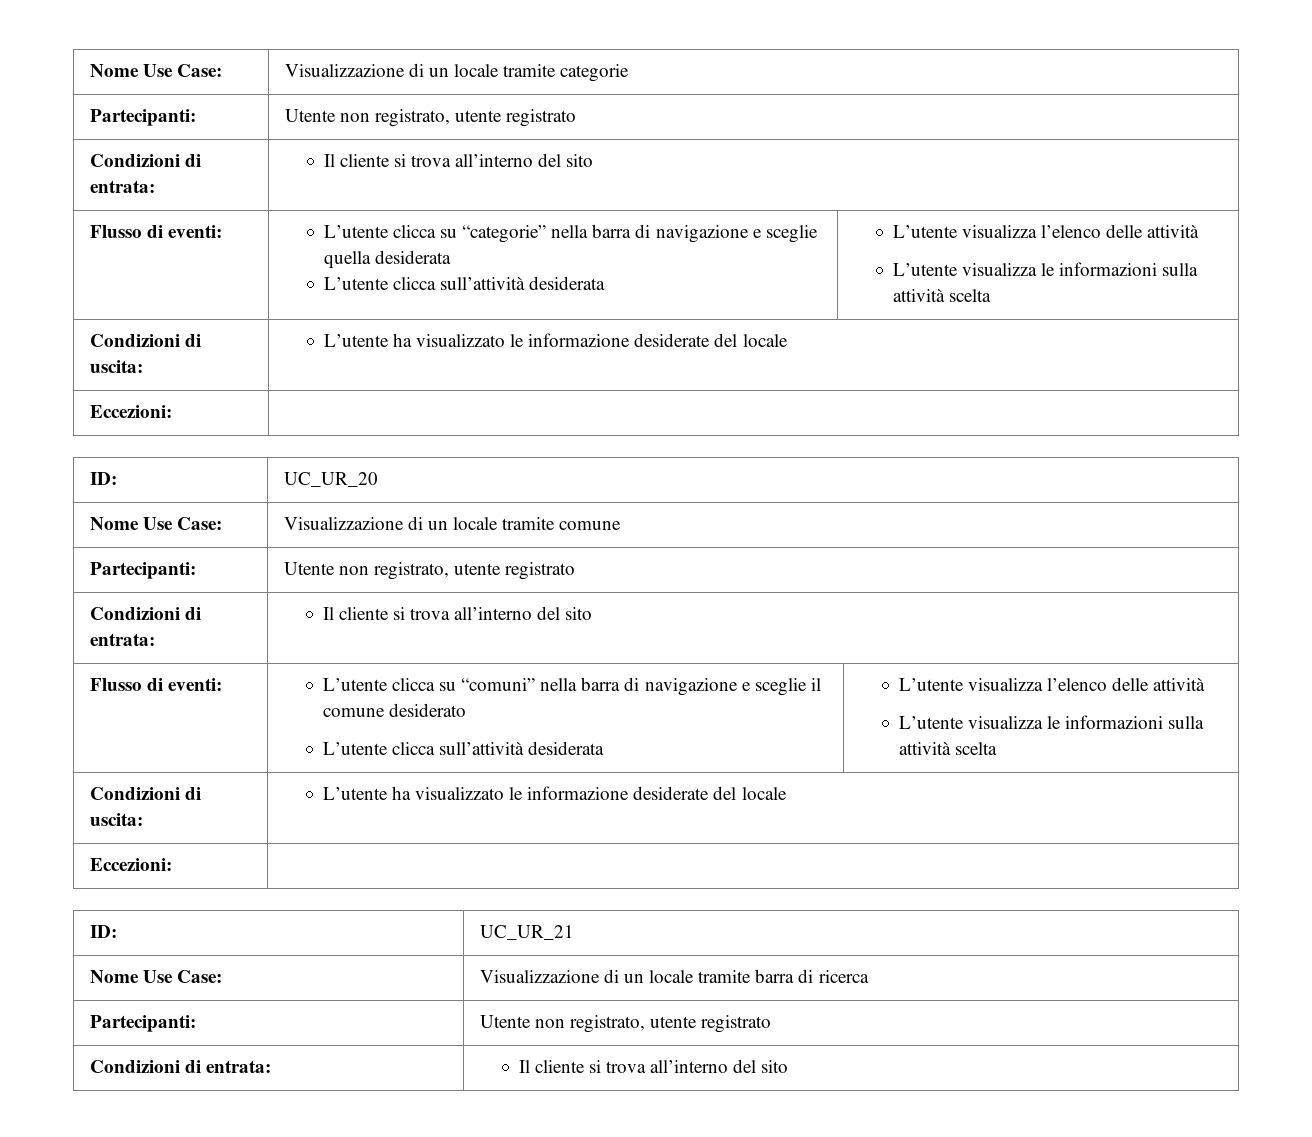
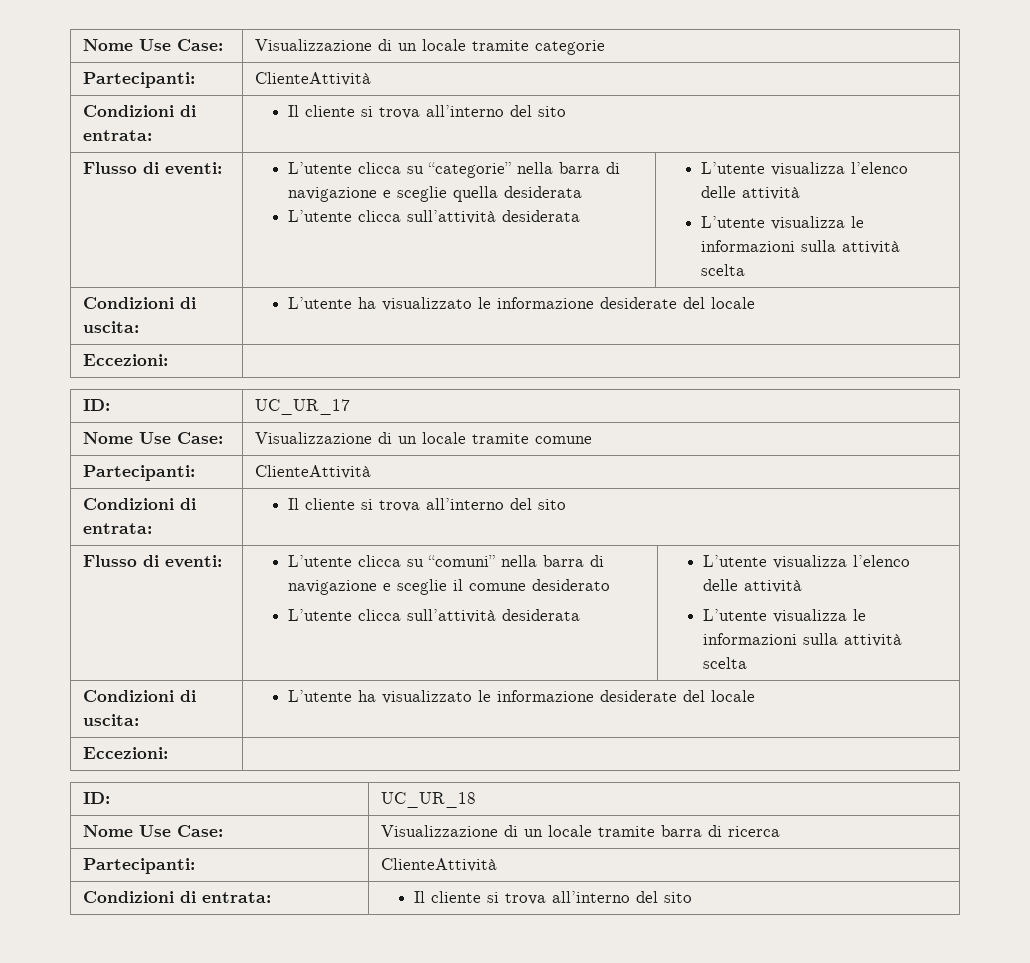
[284,109,577,127] Utente non registrato, utente registrato -> [254,72,371,86] ClienteAttività
[283,472,378,487] UC_UR_20 -> [254,399,350,415] UC_UR_17
[283,562,576,580] Utente non registrato, utente registrato -> [254,465,371,479] ClienteAttività
[479,925,574,940] UC_UR_21 -> [380,792,476,808] UC_UR_18
[479,1015,772,1033] Utente non registrato, utente registrato -> [380,858,497,872] ClienteAttività

